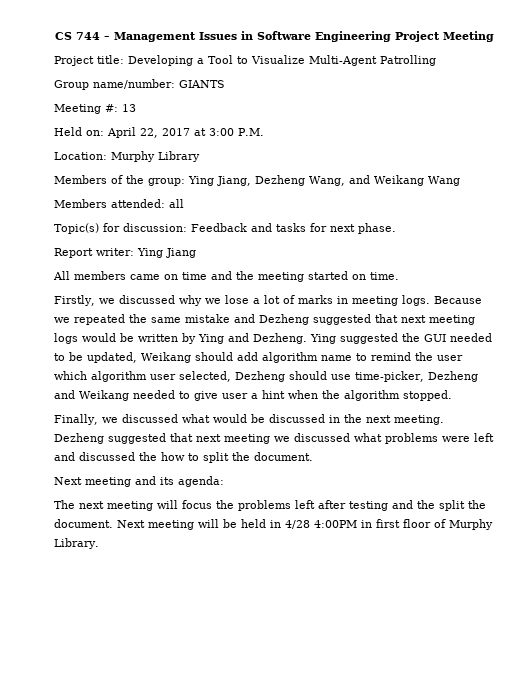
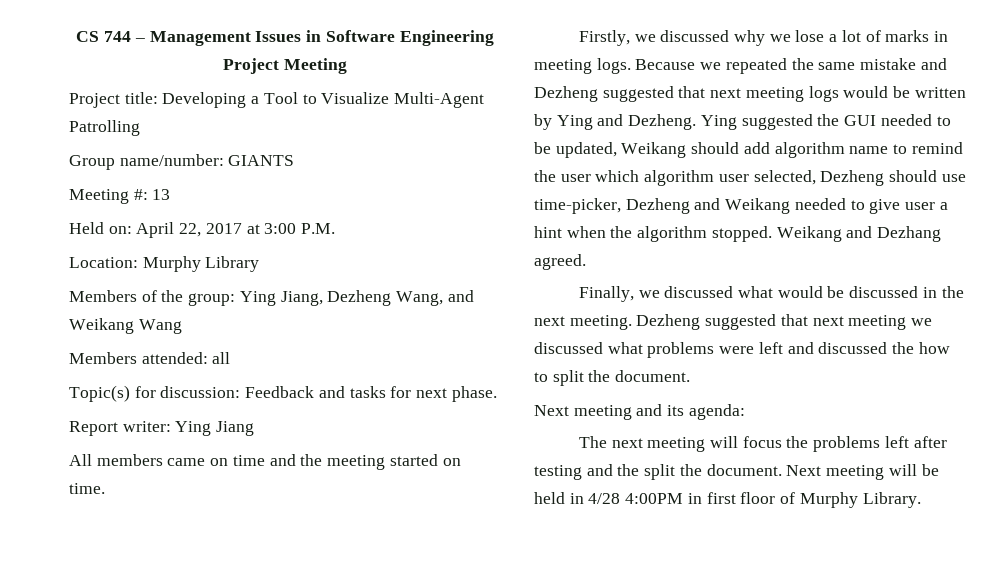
(452, 395) none -> [776,226,942,242] [534,254,586,270] Weikang and Dezhang agreed.

